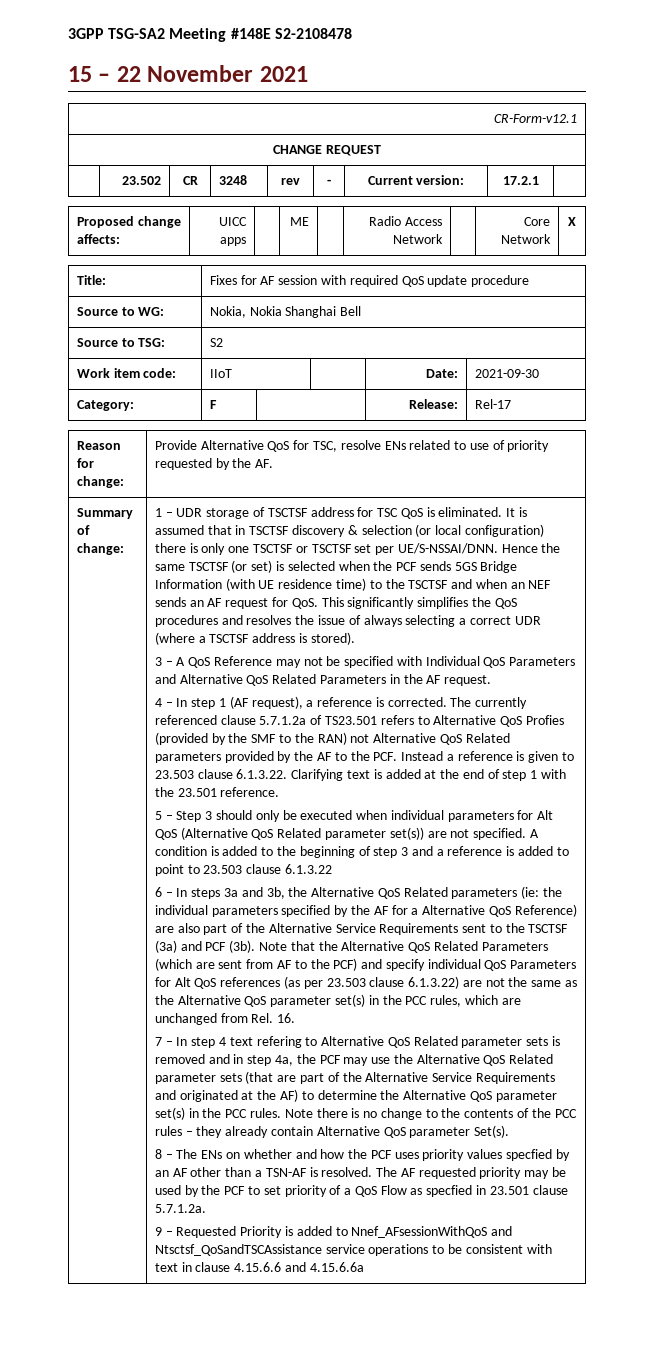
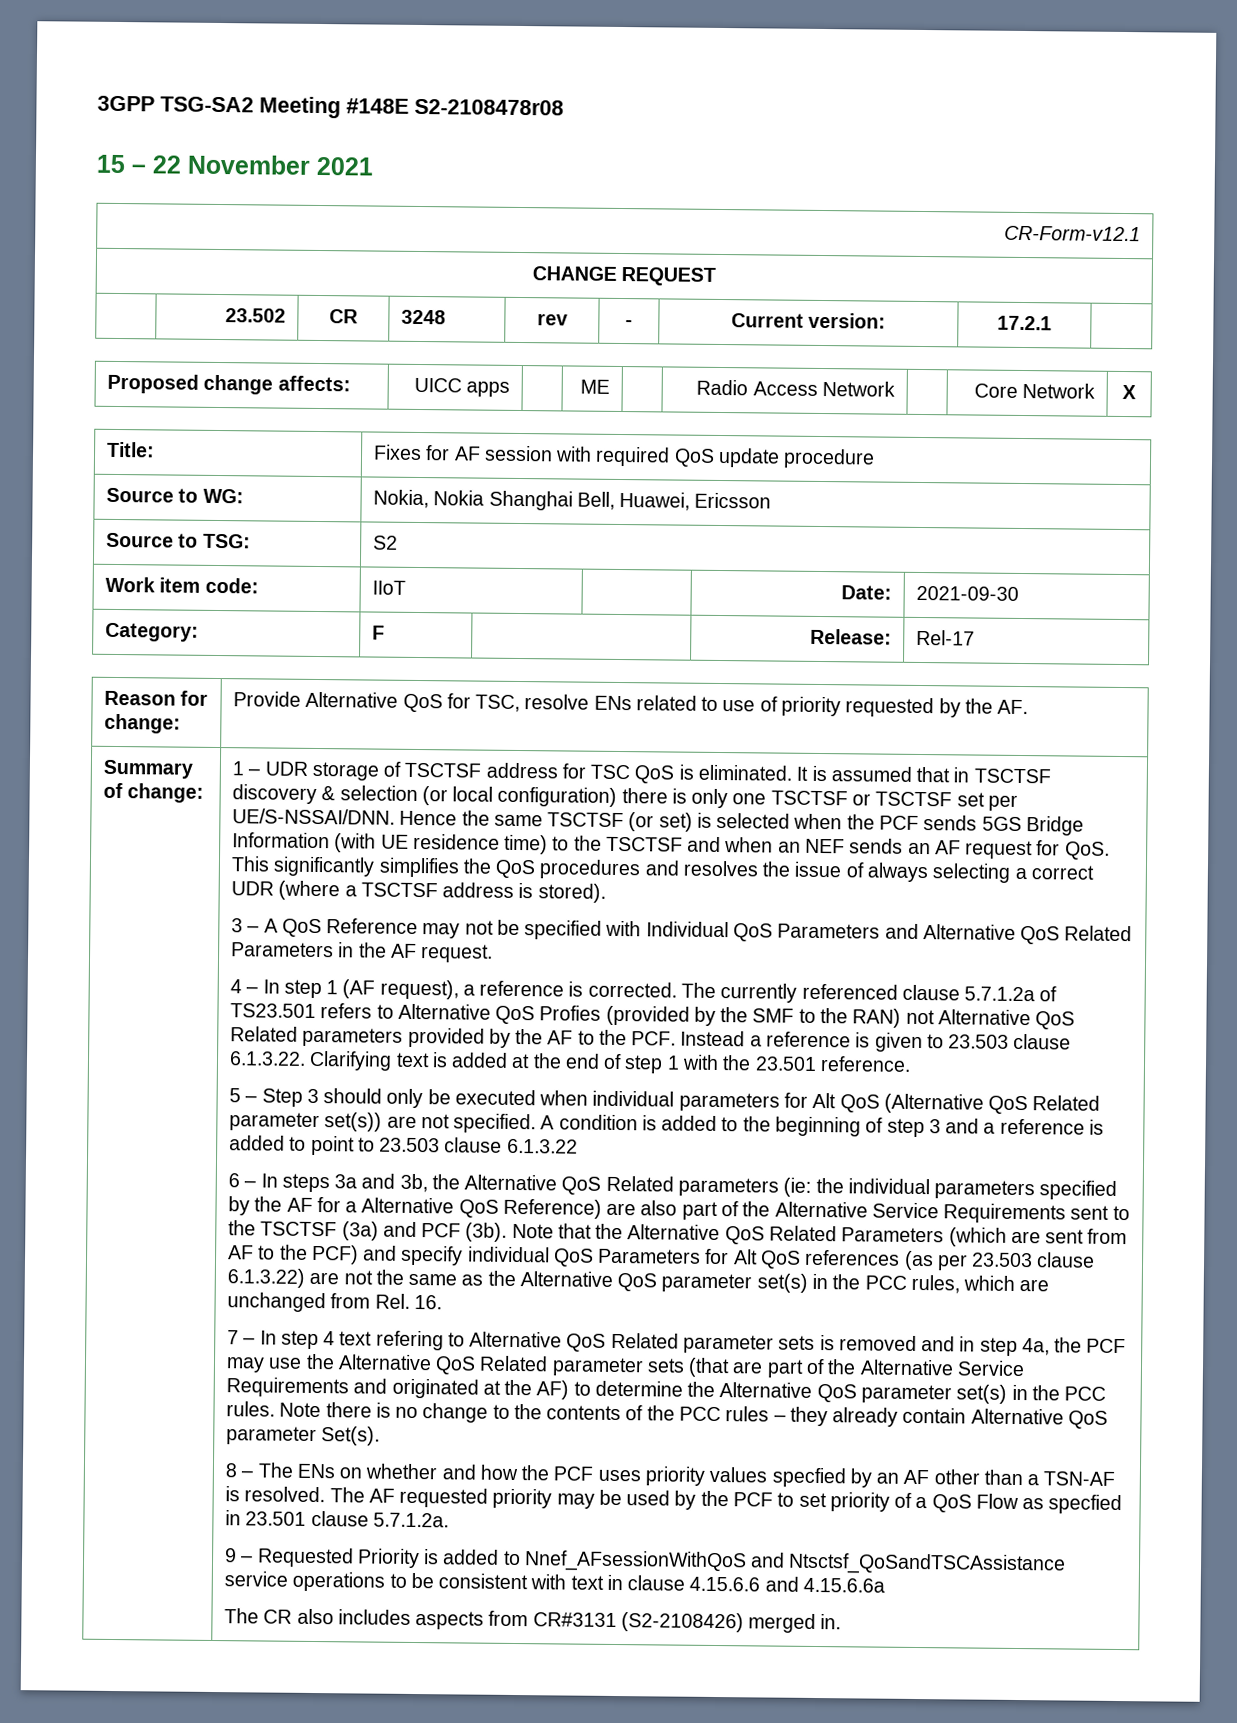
[274,28,352,39] S2-2108478 -> [414,98,564,116] S2-2108478r08
[340,306,362,316] Bell -> [576,491,772,511] Bell, Huawei, Ericsson
(364, 1267) none -> [224,1608,842,1634] // The CR also includes aspects from CR#3131 (S2-2108426) merged in.

